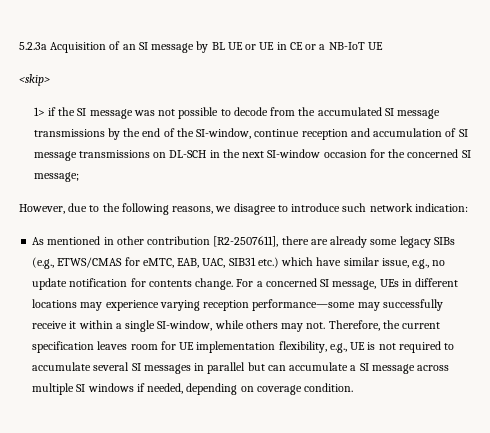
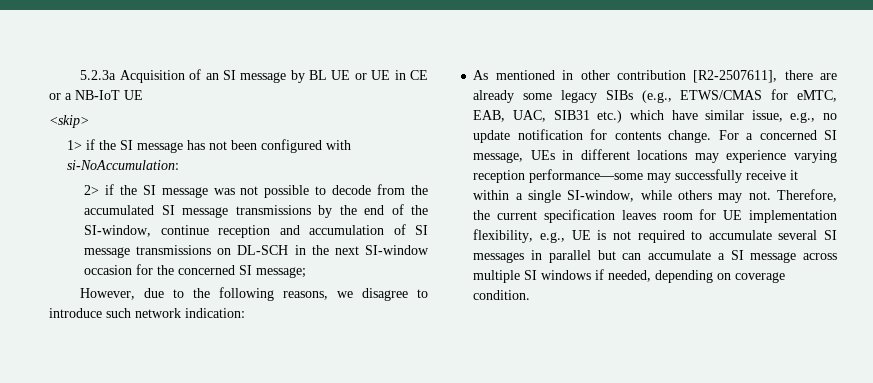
(133, 114) none -> [186,139,351,153] [66,160,179,170] [84,184,208,198] has not been configured with si-NoAccumulation: // 2> if the SI message

